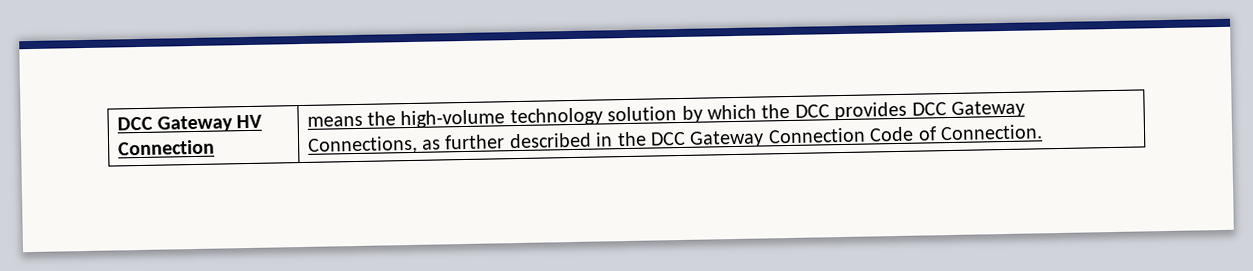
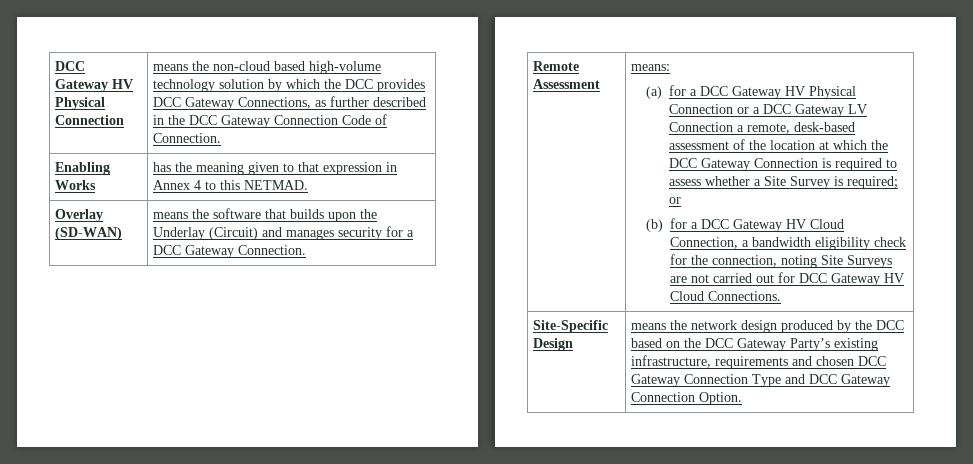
[116,114,263,133] DCC Gateway HV -> [55,61,86,71] [55,79,134,92] [55,97,106,110] DCC Gateway HV Physical
(397, 118) none -> [213,61,306,71] non-cloud based
(1044, 132) none -> [55,162,111,175] [55,180,97,190] [153,162,398,175] [153,180,309,190] [55,209,104,222] [55,227,123,240] [153,208,378,222] [153,226,415,240] [153,245,307,258] [533,61,580,71] [533,79,601,89] [631,64,671,71] [645,85,856,99] [668,104,867,117] [668,122,855,134] [668,139,888,150] [668,158,897,171] [668,176,898,189] [668,197,681,204] [645,218,844,232] [669,237,906,250] [669,254,892,268] [669,272,904,286] [669,291,781,301] [533,320,609,333] [533,338,574,351] [631,320,905,333] [631,338,879,351] [631,355,887,369] [631,374,891,387] [631,392,743,405] // Enabling Works | has the meaning given to that expression in Annex 4 to this NETMAD. // Overlay (SD-WAN) | means the software that builds upon the Underlay (Circuit) and manages security for a DCC Gateway Connection. // Remote Assessment | means: // (a) for a DCC Gateway HV Physical Connection or a DCC Gateway LV Connection a remote, desk-based assessment of the location at which the DCC Gateway Connection is required to assess whether a Site Survey is required; or // (b) for a DCC Gateway HV Cloud Connection, a bandwidth eligibility check for the connection, noting Site Surveys are not carried out for DCC Gateway HV Cloud Connections. // Site-Specific Design | means the network design produced by the DCC based on the DCC Gateway Party’s existing infrastructure, requirements and chosen DCC Gateway Connection Type and DCC Gateway Connection Option.

